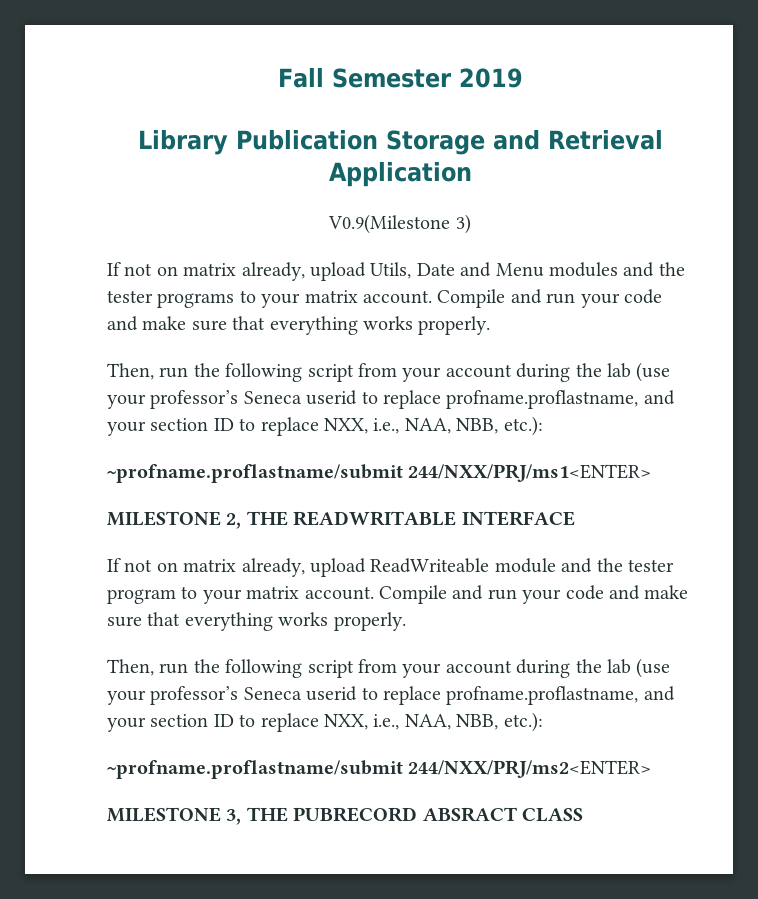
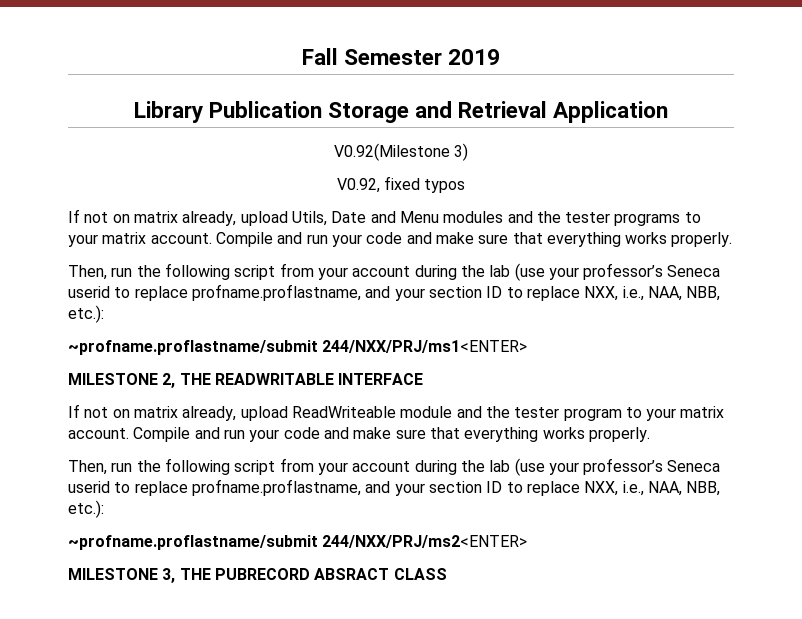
[328,214,451,234] V0.9(Milestone -> [333,143,450,161] V0.92(Milestone
(471, 224) none -> [336,176,466,193] // V0.92, fixed typos

